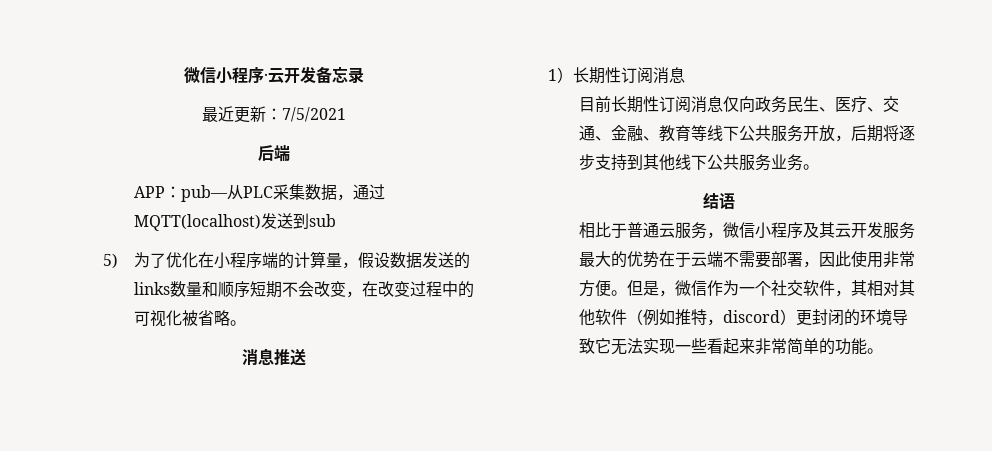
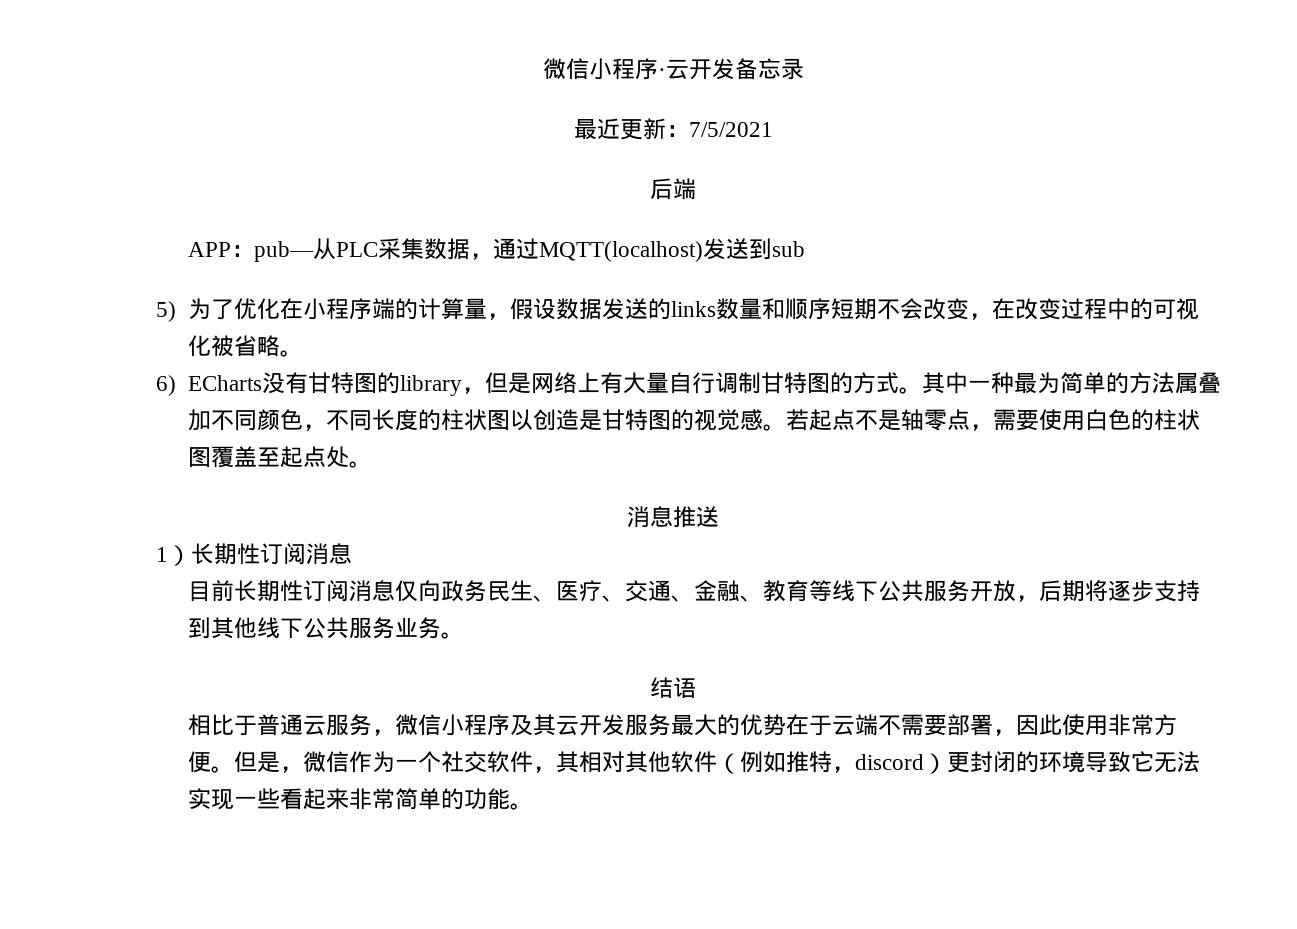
(246, 323) none -> [156,372,1221,396] [187,409,1200,431] [187,446,372,468] // 6) ECharts没有甘特图的library，但是网络上有大量自行调制甘特图的方式。其中一种最为简单的方法属叠加不同颜色，不同长度的柱状图以创造是甘特图的视觉感。若起点不是轴零点，需要使用白色的柱状图覆盖至起点处。

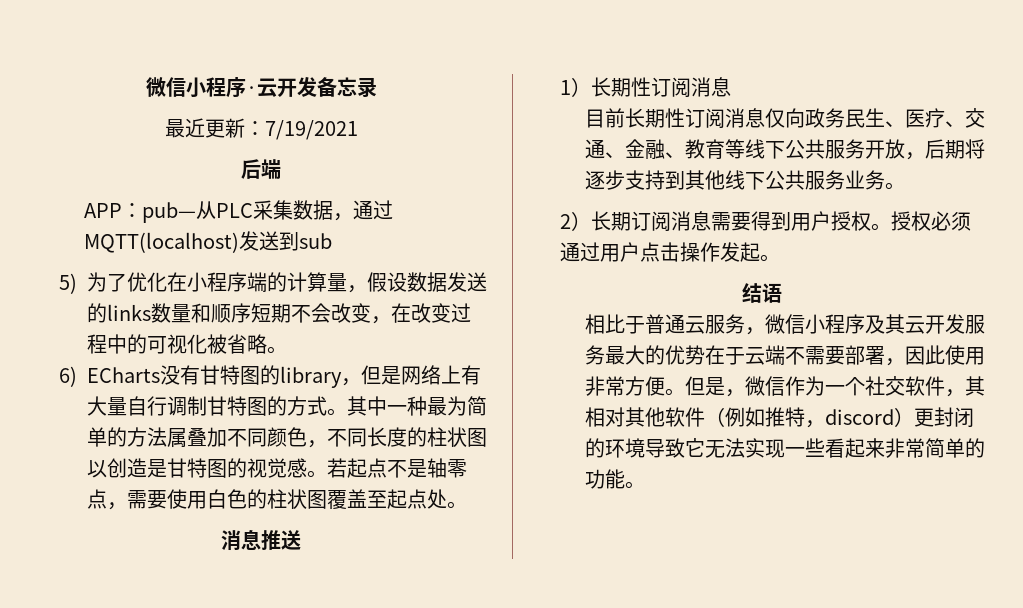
[688,122,773,137] 7/5/2021 -> [264,120,358,140] 7/19/2021
(464, 635) none -> [559,211,971,231] [559,242,780,262] // 2）长期订阅消息需要得到用户授权。授权必须通过用户点击操作发起。

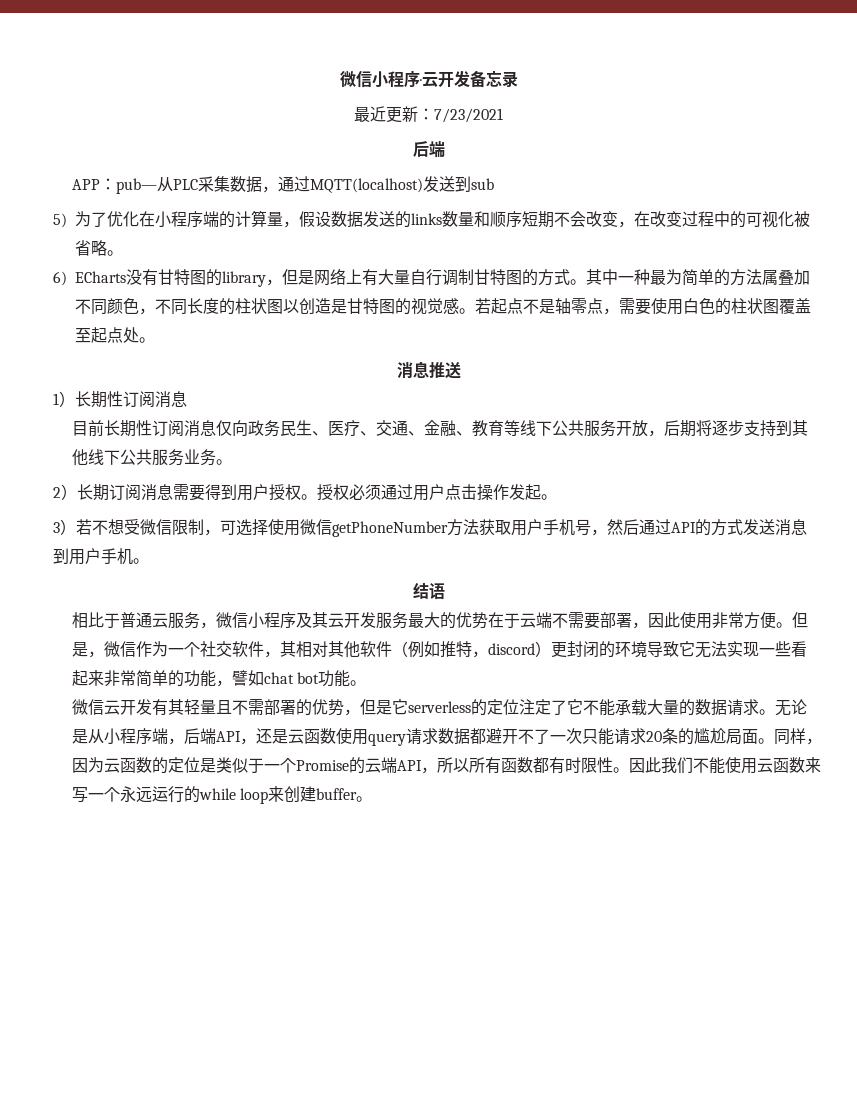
[264,120,358,140] 7/19/2021 -> [434,108,503,123] 7/23/2021
(780, 258) none -> [53,519,808,537] [53,548,150,565] // 3）若不想受微信限制，可选择使用微信getPhoneNumber方法获取用户手机号，然后通过API的方式发送消息到用户手机。
(626, 479) none -> [215,670,366,687] [71,699,807,716] [71,728,822,746] [71,757,821,774] [71,786,357,804] ，譬如chat bot功能。 // 微信云开发有其轻量且不需部署的优势，但是它serverless的定位注定了它不能承载大量的数据请求。无论是从小程序端，后端API，还是云函数使用query请求数据都避开不了一次只能请求20条的尴尬局面。同样，因为云函数的定位是类似于一个Promise的云端API，所以所有函数都有时限性。因此我们不能使用云函数来写一个永远运行的while loop来创建buffer

